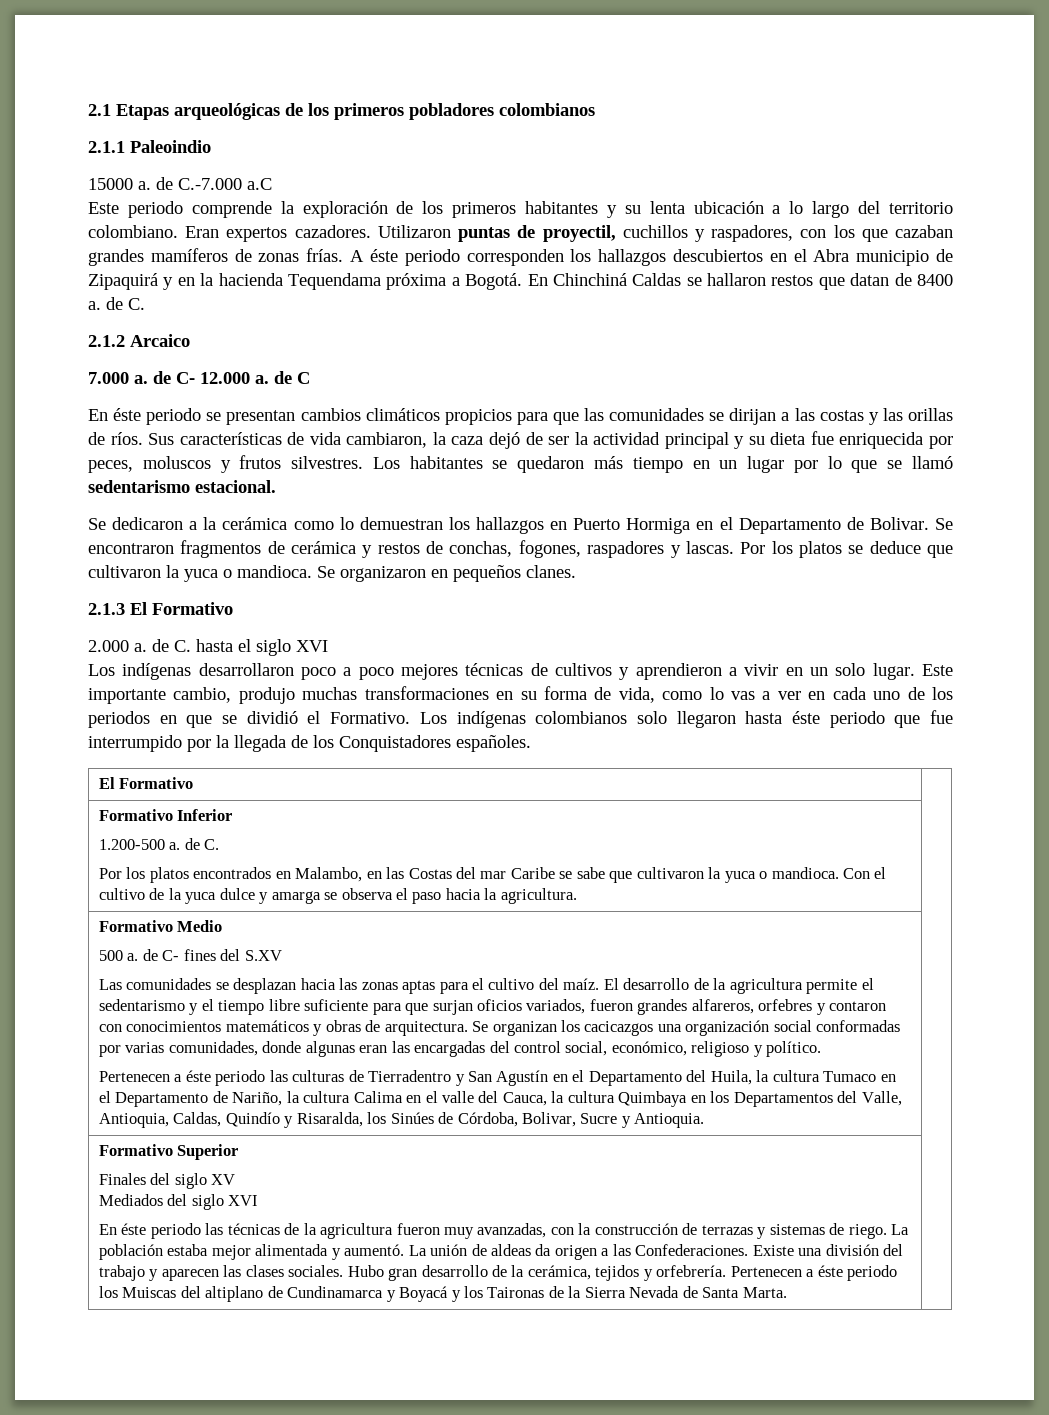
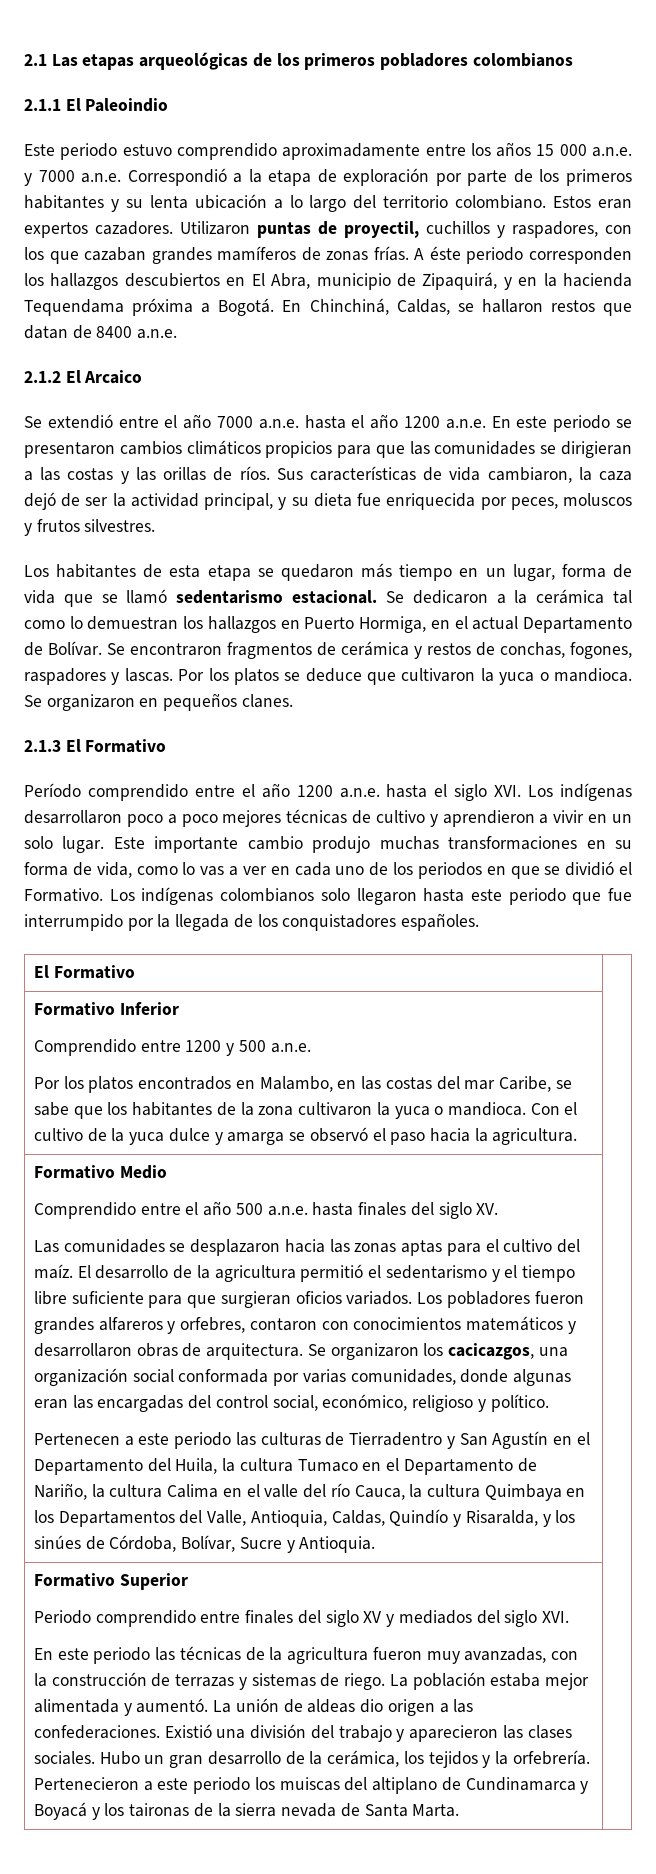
[116,104,169,120] Etapas -> [51,54,135,70] Las etapas
(125, 147) none -> [65,98,81,111] El
[88,177,272,190] [88,201,388,218] 15000 a. de C.-7.000 a.C // Este periodo comprende la exploración -> [24,142,632,160] [24,168,508,186] Este periodo estuvo comprendido aproximadamente entre los años 15 000 a.n.e. y 7000 a.n.e. Correspondió a la etapa de exploración por parte
[185,226,220,238] Eran -> [553,196,632,209] Estos eran
[793,249,850,262] el Abra -> [251,273,311,289] El Abra,
[88,273,158,290] Zipaquirá -> [422,272,498,290] Zipaquirá,
[552,273,682,286] Chinchiná Caldas -> [309,298,450,315] Chinchiná, Caldas,
[88,297,145,310] a. de C. -> [137,329,178,339] a.n.e.
(125, 341) none -> [65,370,81,383] El
[88,371,310,384] [88,408,142,421] 7.000 a. de C- 12.000 a. de C // En éste -> [24,414,548,429] Se extendió entre el año 7000 a.n.e. hasta el año 1200 a.n.e. En este
[226,410,296,425] presentan -> [24,442,115,458] presentaron
[729,408,777,425] dirijan -> [561,441,632,458] dirigieran
[664,432,729,449] principal -> [204,493,274,510] principal,
(364, 462) none -> (156, 525) //
(483, 462) none -> [143,564,251,581] de esta etapa
[747,456,842,473] lugar por lo -> [512,564,632,581] [24,590,55,604] lugar, forma de vida
(276, 486) // -> (378, 597) none
(288, 523) none -> [613,590,632,604] tal
[626,517,929,534] Hormiga en el Departamento de Bolivar. -> [359,616,633,633] [24,641,102,656] Hormiga, en el actual Departamento de Bolívar.
[88,639,191,652] 2.000 a. de C. -> [24,783,380,801] Período comprendido entre el año 1200 a.n.e.
[296,640,328,652] XVI // -> [494,785,522,797] XVI.
[555,663,612,676] cultivos -> [375,810,425,823] cultivo
[173,687,232,703] cambio, -> [247,836,303,850] cambio
[791,711,820,724] éste -> [470,889,502,901] este
[339,735,451,752] Conquistadores -> [282,914,397,931] conquistadores
[98,838,220,850] 1.200-500 a. de C. -> [34,1039,311,1056] Comprendido entre 1200 y 500 a.n.e.
[408,868,452,879] Costas -> [385,1077,432,1090] costas
[510,867,555,879] Caribe -> [498,1076,551,1092] Caribe,
(633, 877) none -> [107,1102,294,1116] los habitantes de la zona
[341,888,393,900] observa -> [309,1127,368,1142] observó
[98,949,282,961] 500 a. de C- fines del S.XV -> [34,1201,499,1219] Comprendido entre el año 500 a.n.e. hasta finales del siglo XV.
[233,978,297,994] desplazan -> [190,1239,281,1256] desplazaron
[806,979,858,994] permite -> [300,1264,364,1282] permitió
[432,999,826,1015] surjan oficios variados, fueron grandes alfareros, orfebres y -> [220,1291,584,1308] [34,1317,246,1334] surgieran oficios variados. Los pobladores fueron grandes alfareros y orfebres,
(323, 1030) none -> [34,1343,133,1357] desarrollaron
[492,1020,654,1036] organizan los cacicazgos -> [330,1343,535,1360] organizaron los cacicazgos,
[816,1020,901,1032] conformadas -> [178,1369,269,1383] conformada
[185,1070,211,1082] éste -> [138,1433,170,1445] este
(499, 1097) none -> [330,1483,350,1497] río
[367,1112,434,1124] los Sinúes -> [542,1510,576,1527] [34,1535,82,1549] y los sinúes
[521,1112,576,1127] Bolivar, -> [181,1535,236,1552] Bolívar,
[98,1173,146,1185] Finales -> [34,1610,294,1627] Periodo comprendido entre finales
[98,1194,259,1210] [98,1223,147,1235] // Mediados del siglo XVI // En éste -> [386,1610,569,1627] [34,1648,89,1660] y mediados del siglo XVI. // En este
[535,1244,552,1256] da -> [360,1699,384,1713] dio
[635,1244,794,1256] Confederaciones. Existe -> [34,1724,212,1739] confederaciones. Existió
[161,1269,219,1281] aparecen -> [409,1725,499,1742] aparecieron
(384, 1271) none -> [144,1755,165,1764] un
(591, 1272) none -> [403,1751,424,1764] los
[656,1265,843,1277] orfebrería. Pertenecen a éste -> [494,1750,590,1765] [34,1777,189,1791] la orfebrería. Pertenecieron a este
[122,1287,177,1298] Muiscas -> [279,1777,340,1791] muiscas
[487,1286,680,1298] Taironas de la Sierra Nevada -> [129,1803,337,1817] taironas de la sierra nevada

